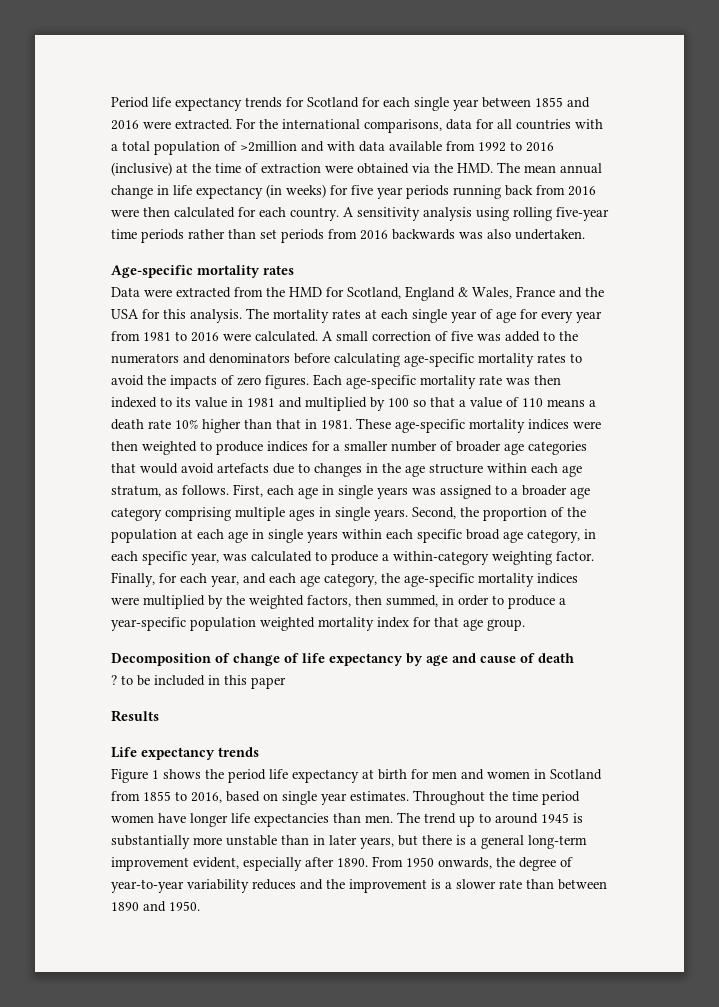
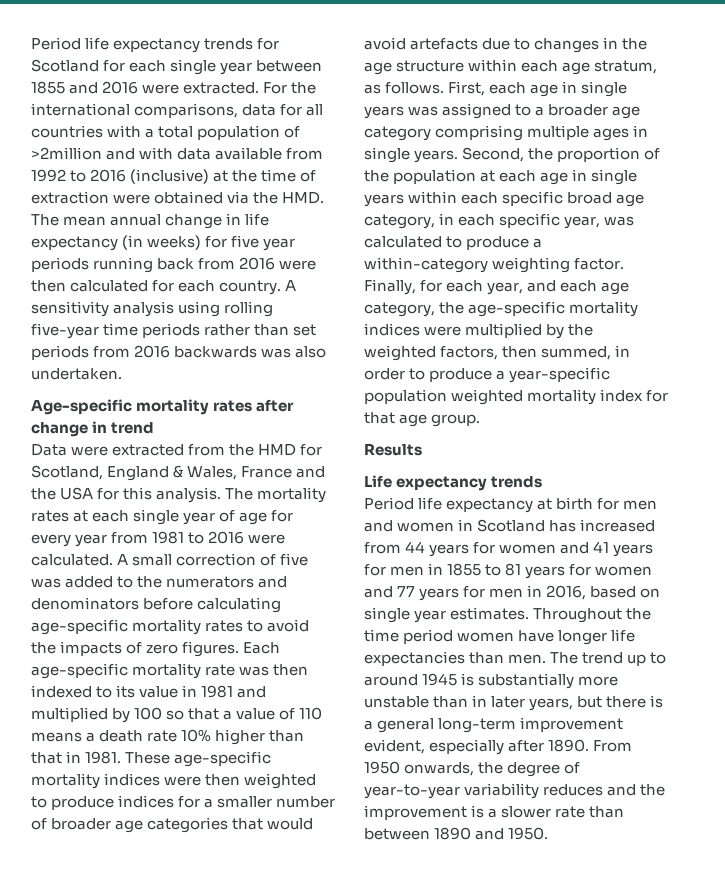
(294, 270) none -> [256,399,295,412] [31,421,155,437] after change in trend
[111,653,574,666] [111,675,286,689] // Decomposition of change of life expectancy by age and cause of death // ? to be included in this paper -> (481, 420) none
[111,768,266,783] Figure 1 shows the period -> [364,497,414,510] Period
[111,791,187,801] from 1855 to -> [549,519,656,532] [364,541,654,557] [364,563,653,579] [364,585,543,601] has increased from 44 years for women and 41 years for men in 1855 to 81 years for women and 77 years for men in

